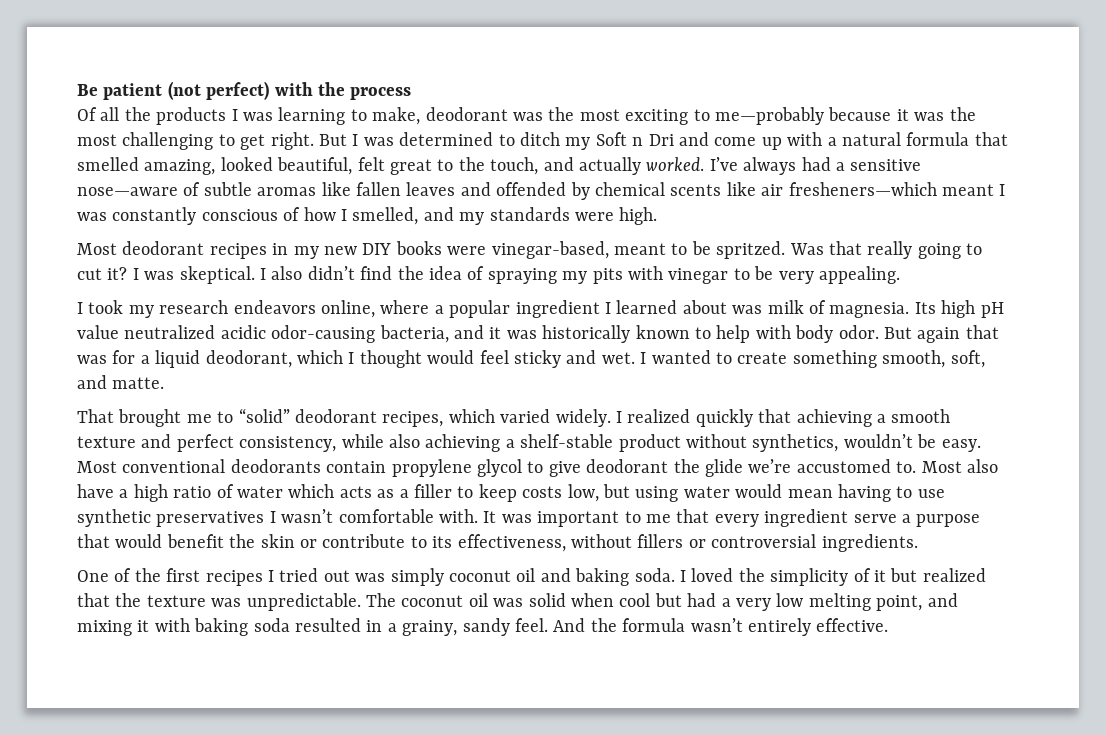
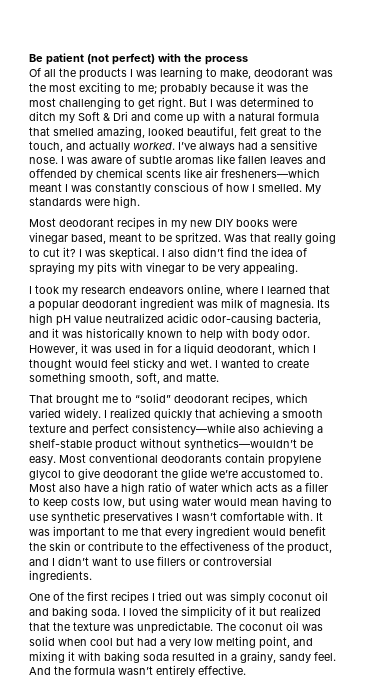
[714,107,824,125] me—probably -> [138,84,207,95] me; probably
[632,137,644,146] n -> [103,113,110,121] &
[77,187,178,196] nose—aware -> [29,156,122,164] nose. I was aware
[352,207,485,225] smelled, and my -> [258,184,321,194] smelled. My
[491,241,609,259] vinegar-based, -> [29,232,106,244] vinegar based,
[434,300,727,318] a popular ingredient I learned about -> [261,285,330,294] [29,298,194,311] I learned that a popular deodorant ingredient
[883,325,999,343] [77,355,107,364] But again that was -> [29,343,154,355] However, it was used in
[239,434,384,452] consistency, while -> [132,423,235,435] consistency—while
[752,434,913,452] synthetics, wouldn’t -> [184,438,297,450] synthetics—wouldn’t
[853,514,981,527] [77,534,110,548] serve a purpose that -> (250, 532) none
[432,534,632,552] its effectiveness, without -> [160,541,332,554] [29,556,154,566] the effectiveness of the product, and I didn’t want to use

